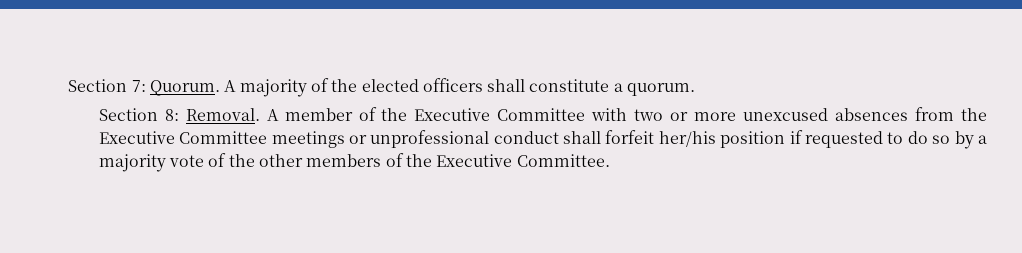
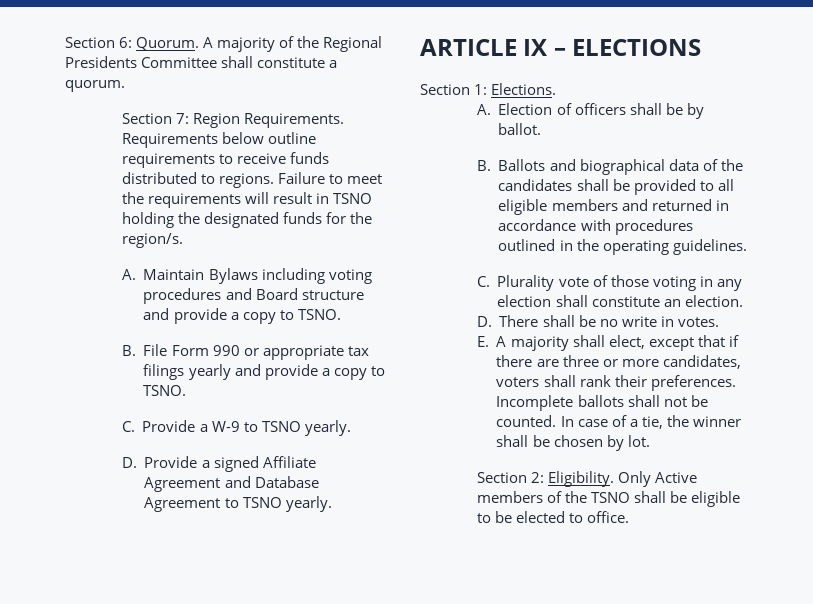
[68,79,146,92] Section 7: -> [65,37,133,48] Section 6:
[361,78,483,92] elected officers -> [323,36,383,52] [65,56,218,68] Regional Presidents Committee
[164,107,988,121] [98,130,988,149] [98,153,610,172] 8: Removal. A member of the Executive Committee with two or more unexcused absences from the Executive Committee meetings or unprofessional conduct shall forfeit her/his position if requested to do so by a majority vote of the other members of the Executive Committee. -> [176,113,345,128] [121,132,317,148] [121,152,330,168] [121,172,383,188] [121,192,373,208] [121,212,373,228] [121,233,183,248] [121,268,372,284] [143,288,364,304] [143,308,341,324] [121,344,369,360] [143,364,385,380] [143,385,187,396] [121,420,351,436] [121,456,316,472] [144,476,319,492] [144,496,332,512] [420,39,702,56] [420,83,557,95] [476,103,704,119] [498,123,542,135] [476,159,743,175] [498,179,734,195] [498,199,729,215] [498,219,693,235] [498,239,747,255] [476,275,742,291] [497,295,743,307] [476,315,719,327] [476,335,739,351] [496,355,741,369] [496,375,736,391] [496,395,708,411] [496,415,741,429] [496,435,650,451] [476,471,698,487] [476,491,741,507] [476,511,630,523] 7: Region Requirements. Requirements below outline requirements to receive funds distributed to regions. Failure to meet the requirements will result in TSNO holding the designated funds for the region/s. // A. Maintain Bylaws including voting procedures and Board structure and provide a copy to TSNO. // B. File Form 990 or appropriate tax filings yearly and provide a copy to TSNO. // C. Provide a W-9 to TSNO yearly. // D. Provide a signed Affiliate Agreement and Database Agreement to TSNO yearly. // ARTICLE IX – ELECTIONS // Section 1: Elections. // A. Election of officers shall be by ballot. // B. Ballots and biographical data of the candidates shall be provided to all eligible members and returned in accordance with procedures outlined in the operating guidelines. // C. Plurality vote of those voting in any election shall constitute an election. // D. There shall be no write in votes. // E. A majority shall elect, except that if there are three or more candidates, voters shall rank their preferences. Incomplete ballots shall not be counted. In case of a tie, the winner shall be chosen by lot. // Section 2: Eligibility. Only Active members of the TSNO shall be eligible to be elected to office.

